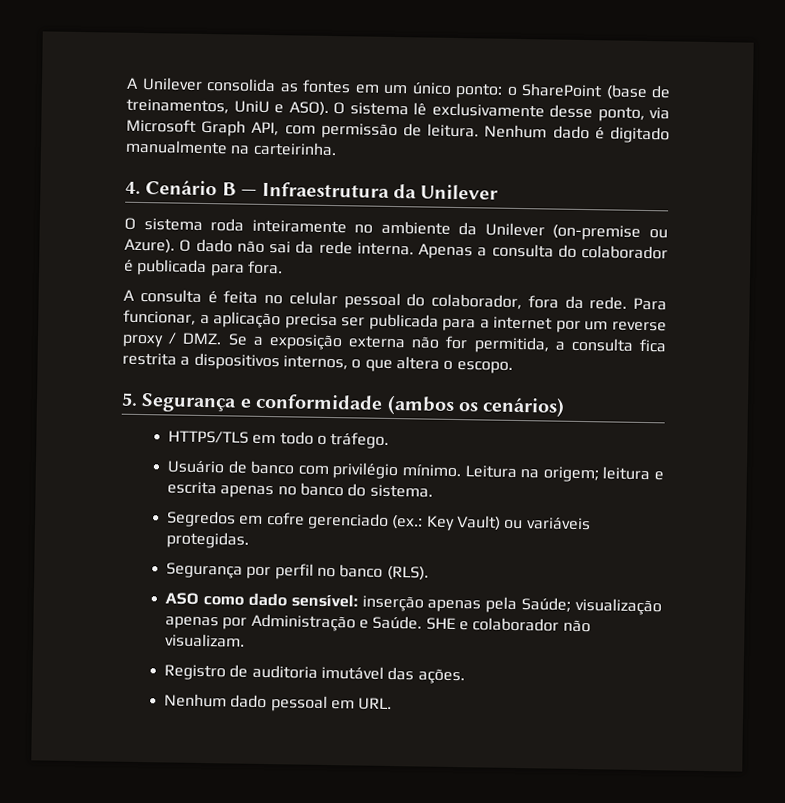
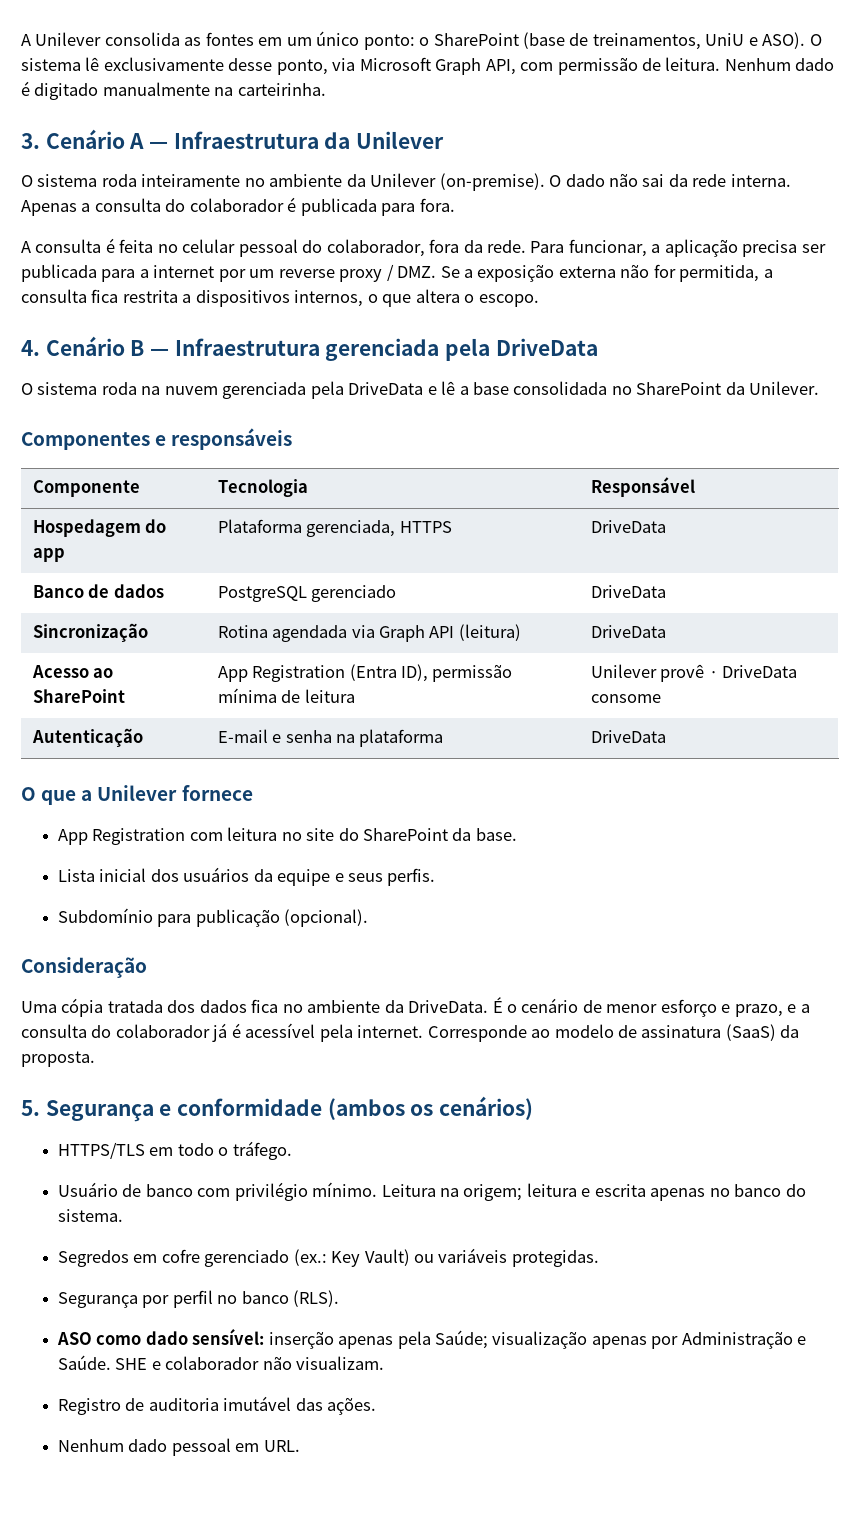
[125,180,237,196] 4. Cenário B -> [21,129,145,149] 3. Cenário A
[552,224,668,241] [124,238,175,254] (on-premise ou Azure). -> [439,173,545,191] (on-premise).
(513, 367) none -> [21,336,598,361] [21,381,820,399] [21,428,293,450] [32,480,140,497] [217,479,308,497] [590,477,695,497] [32,519,167,537] [32,548,65,562] [217,519,452,537] [590,520,666,533] [32,584,164,598] [217,585,397,602] [590,585,666,598] [32,623,148,643] [217,624,521,642] [590,625,666,638] [31,665,114,678] [32,689,125,703] [217,664,513,682] [217,688,355,703] [590,664,797,682] [590,694,661,703] [31,728,143,748] [217,729,444,747] [590,730,666,743] [21,785,253,805] [57,827,517,845] [57,867,436,886] [57,908,369,927] [21,957,147,978] [21,997,810,1017] [21,1023,800,1042] [21,1051,95,1067] // 4. Cenário B — Infraestrutura gerenciada pela DriveData // O sistema roda na nuvem gerenciada pela DriveData e lê a base consolidada no SharePoint da Unilever. // Componentes e responsáveis // Componente | Tecnologia | Responsável // Hospedagem do app | Plataforma gerenciada, HTTPS | DriveData // Banco de dados | PostgreSQL gerenciado | DriveData // Sincronização | Rotina agendada via Graph API (leitura) | DriveData // Acesso ao SharePoint | App Registration (Entra ID), permissão mínima de leitura | Unilever provê · DriveData consome // Autenticação | E-mail e senha na plataforma | DriveData // O que a Unilever fornece // App Registration com leitura no site do SharePoint da base. // Lista inicial dos usuários da equipe e seus perfis. // Subdomínio para publicação (opcional). // Consideração // Uma cópia tratada dos dados fica no ambiente da DriveData. É o cenário de menor esforço e prazo, e a consulta do colaborador já é acessível pela internet. Corresponde ao modelo de assinatura (SaaS) da proposta.

